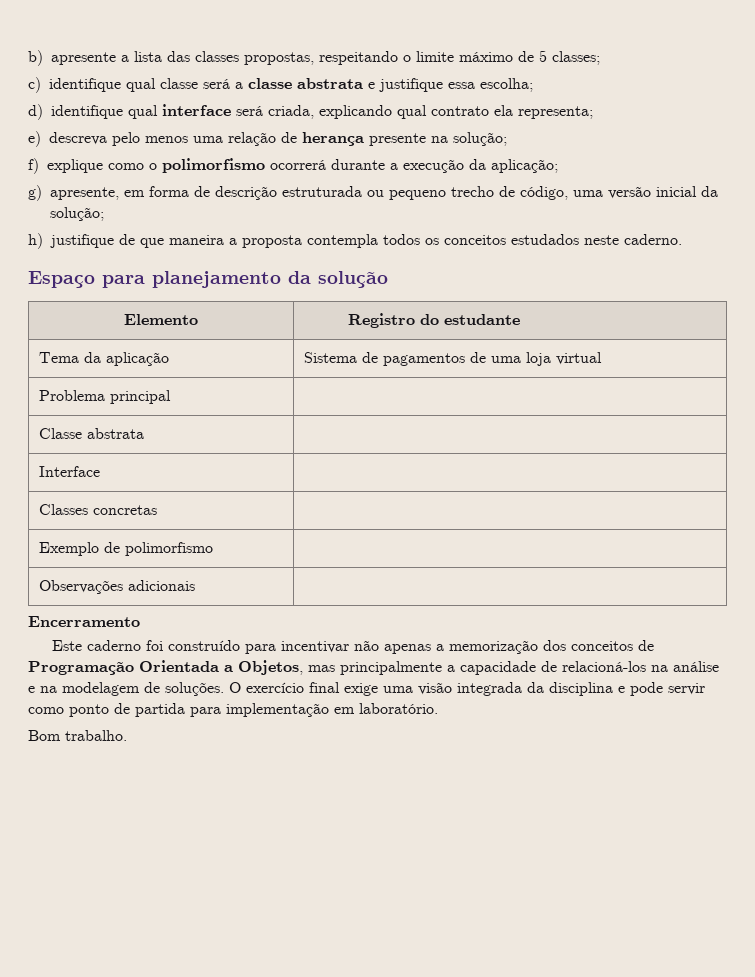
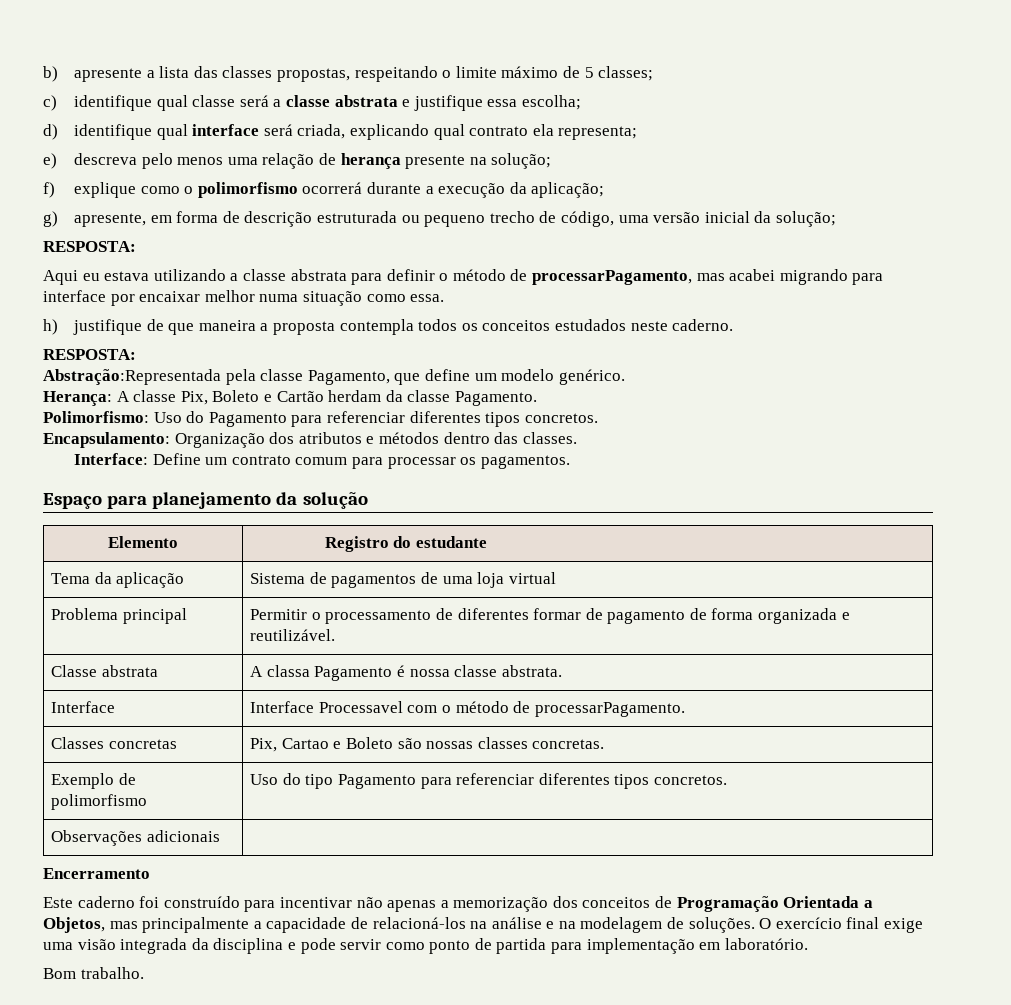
(104, 214) none -> [43,241,136,252] [43,269,884,285] [43,290,445,306] // RESPOSTA: // Aqui eu estava utilizando a classe abstrata para definir o método de processarPagamento, mas acabei migrando para interface por encaixar melhor numa situação como essa.
(682, 239) none -> [43,349,136,360] [43,369,625,385] [43,390,537,406] [43,411,598,427] [43,432,577,448] [74,453,570,469] // RESPOSTA: // Abstração:Representada pela classe Pagamento, que define um modelo genérico. // Herança: A classe Pix, Boleto e Cartão herdam da classe Pagamento. // Polimorfismo: Uso do Pagamento para referenciar diferentes tipos concretos. // Encapsulamento: Organização dos atributos e métodos dentro das classes. // Interface: Define um contrato comum para processar os pagamentos.
[38,428,144,439] [38,466,100,477] [38,504,157,515] [38,542,213,556] // Classe abstrata | // Interface | // Classes concretas | // Exemplo de polimorfismo | -> [250,608,850,624] [250,629,336,641] [51,665,158,677] [250,665,562,681] [51,701,116,713] [250,701,685,717] [51,737,177,749] [250,737,605,752] [51,773,136,789] [51,794,148,810] [250,773,727,789] Permitir o processamento de diferentes formar de pagamento de forma organizada e reutilizável. // Classe abstrata | A classa Pagamento é nossa classe abstrata. // Interface | Interface Processavel com o método de processarPagamento. // Classes concretas | Pix, Cartao e Boleto são nossas classes concretas. // Exemplo de polimorfismo | Uso do tipo Pagamento para referenciar diferentes tipos concretos.

